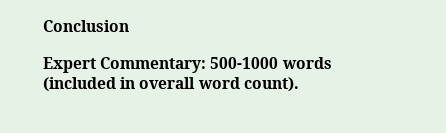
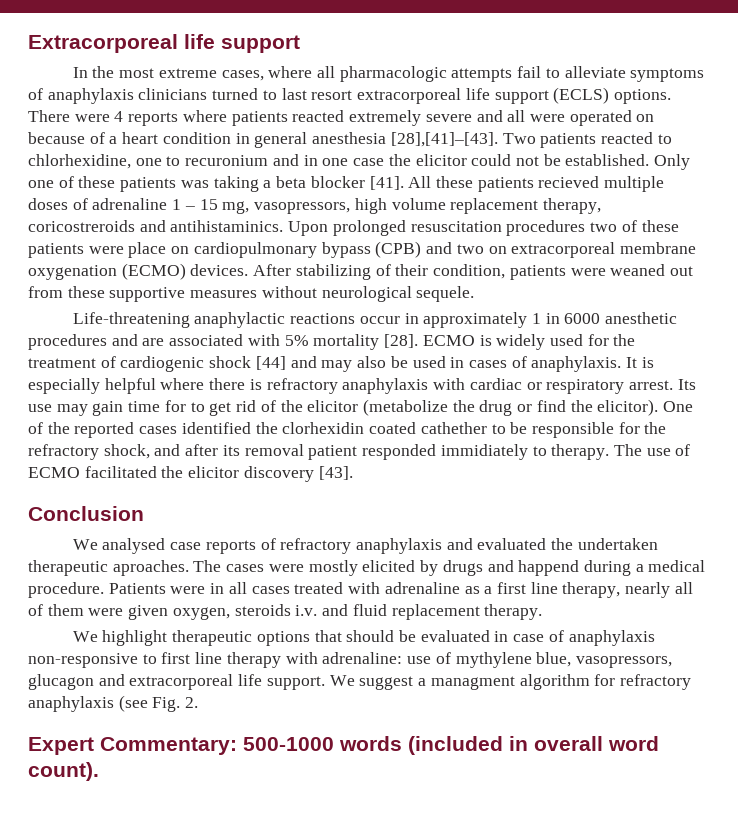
[43,20,129,32] Conclusion -> [28,34,300,53] [72,66,705,82] [28,87,671,104] [28,110,655,126] [28,132,672,148] [28,154,691,170] [28,176,665,192] [28,198,601,214] [28,220,679,236] [28,241,696,258] [28,263,693,280] [28,286,475,302] [72,312,678,328] [28,334,636,350] [28,356,654,372] [28,378,696,394] [28,399,694,416] [28,422,667,438] [28,444,691,460] [28,466,353,482] [28,506,144,521] [72,538,658,554] [28,560,706,576] [28,582,693,598] [28,604,543,620] [72,630,655,646] [28,652,672,668] [28,674,691,690] [28,695,199,712] Extracorporeal life support // In the most extreme cases, where all pharmacologic attempts fail to alleviate symptoms of anaphylaxis clinicians turned to last resort extracorporeal life support (ECLS) options. There were 4 reports where patients reacted extremely severe and all were operated on because of a heart condition in general anesthesia [28],[41]–[43]. Two patients reacted to chlorhexidine, one to recuronium and in one case the elicitor could not be established. Only one of these patients was taking a beta blocker [41]. All these patients recieved multiple doses of adrenaline 1 – 15 mg, vasopressors, high volume replacement therapy, coricostreroids and antihistaminics. Upon prolonged resuscitation procedures two of these patients were place on cardiopulmonary bypass (CPB) and two on extracorporeal membrane oxygenation (ECMO) devices. After stabilizing of their condition, patients were weaned out from these supportive measures without neurological sequele. // Life-threatening anaphylactic reactions occur in approximately 1 in 6000 anesthetic procedures and are associated with 5% mortality [28]. ECMO is widely used for the treatment of cardiogenic shock [44] and may also be used in cases of anaphylaxis. It is especially helpful where there is refractory anaphylaxis with cardiac or respiratory arrest. Its use may gain time for to get rid of the elicitor (metabolize the drug or find the elicitor). One of the reported cases identified the clorhexidin coated cathether to be responsible for the refractory shock, and after its removal patient responded immidiately to therapy. The use of ECMO facilitated the elicitor discovery [43]. // Conclusion // We analysed case reports of refractory anaphylaxis and evaluated the undertaken therapeutic aproaches. The cases were mostly elicited by drugs and happend during a medical procedure. Patients were in all cases treated with adrenaline as a first line therapy, nearly all of them were given oxygen, steroids i.v. and fluid replacement therapy. // We highlight therapeutic options that should be evaluated in case of anaphylaxis non-responsive to first line therapy with adrenaline: use of mythylene blue, vasopressors, glucagon and extracorporeal life support. We suggest a managment algorithm for refractory anaphylaxis (see Fig. 2.

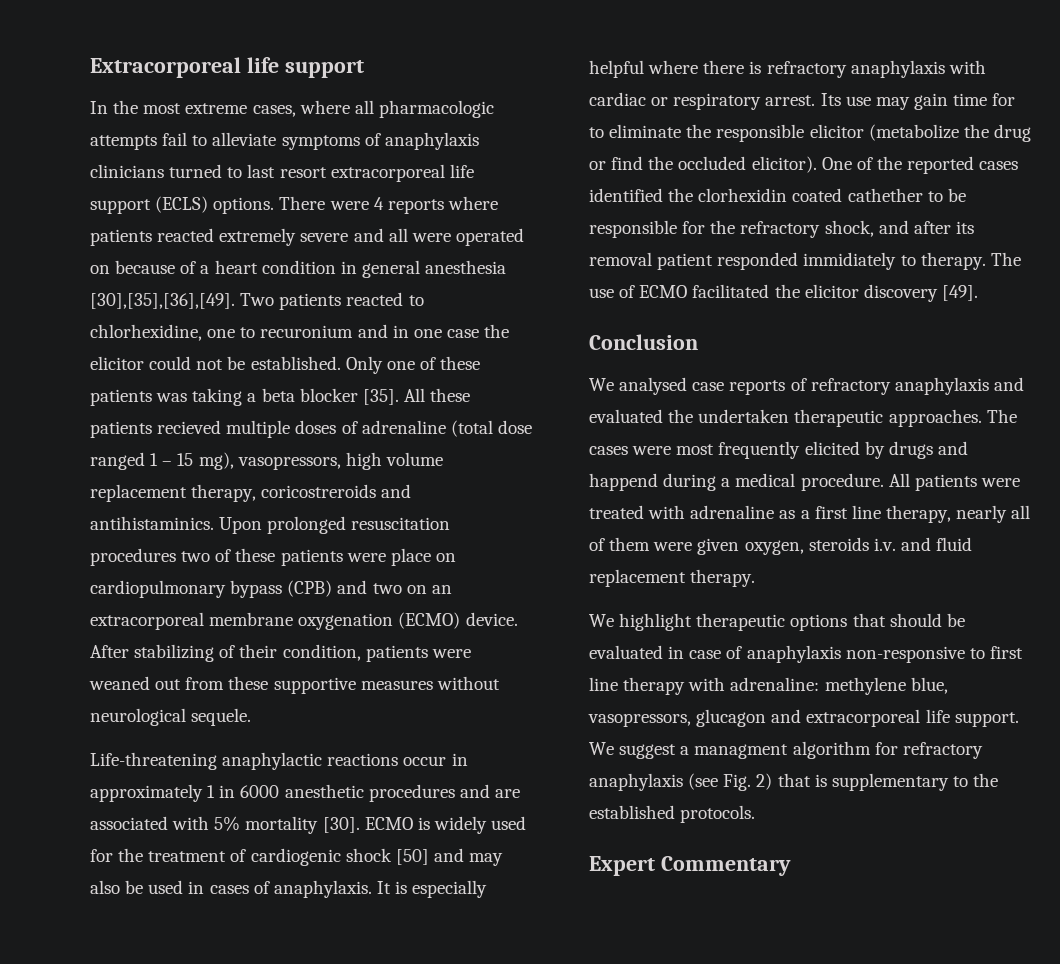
[390,132,498,147] [28],[41]–[43]. -> [90,293,235,309] [30],[35],[36],[49].
[369,176,404,190] [41]. -> [362,389,399,405] [35].
(168, 204) none -> [450,420,532,437] [90,452,145,470] (total dose ranged
[222,201,250,214] mg, -> [198,452,234,470] mg),
(507, 250) none -> [431,585,452,594] an
[190,264,249,276] devices. -> [465,612,518,626] device.
[384,334,419,348] [28]. -> [322,817,360,833] [30].
[255,356,286,370] [44] -> [395,849,429,865] [50]
[209,400,303,416] get rid of the -> [609,124,805,142] eliminate the responsible
(593, 406) none -> [678,156,747,170] occluded
[318,466,353,480] [43]. -> [941,285,978,301] [49].
[112,560,189,576] aproaches. -> [888,409,982,427] approaches.
[308,560,358,576] mostly -> [676,441,801,459] most frequently
[108,582,290,594] Patients were in all cases -> [888,473,1020,491] All patients were
[407,652,532,668] use of mythylene -> [824,677,906,695] methylene
[185,697,199,708] [28,736,659,755] [28,762,99,781] 2. // Expert Commentary: 500-1000 words (included in overall word count). -> [756,773,999,791] [589,805,756,823] [589,856,791,876] 2) that is supplementary to the established protocols. // Expert Commentary

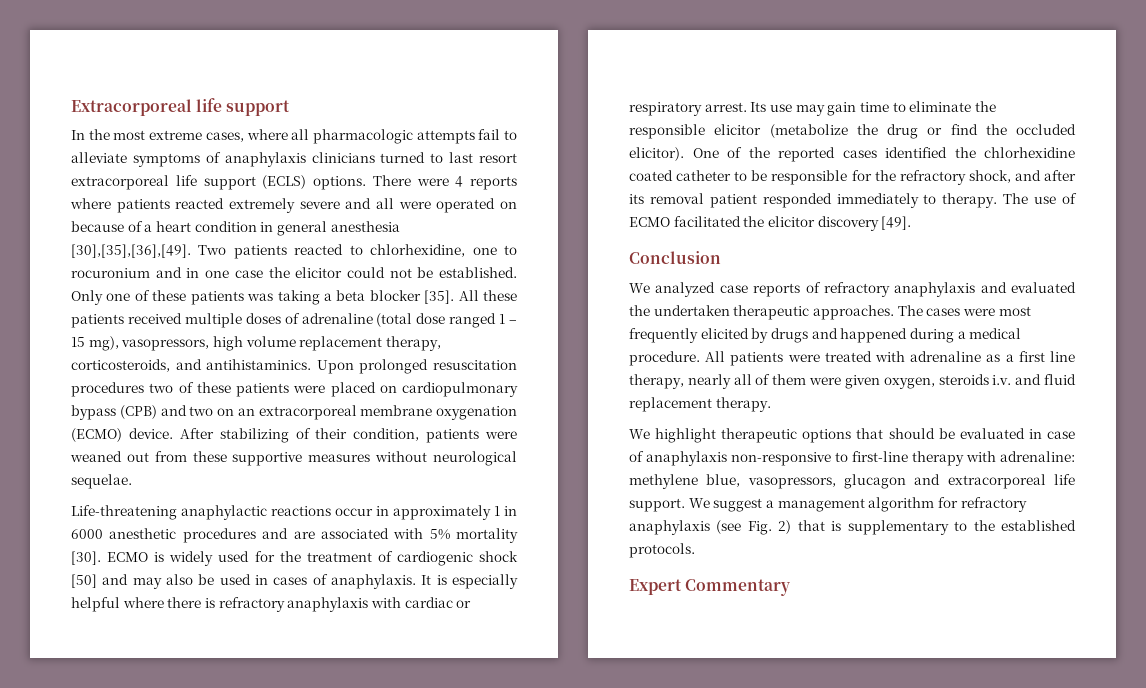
[260,325,354,338] recuronium -> [71,268,150,278] rocuronium
[157,420,222,434] recieved -> [127,313,182,324] received
[261,484,377,498] coricostreroids -> [71,359,170,372] corticosteroids,
[390,548,431,566] place -> [330,382,376,397] placed
[191,708,252,726] sequele. -> [71,474,132,489] sequelae.
[992,93,1016,106] for -> (889, 107) none
[698,188,923,202] clorhexidin coated cathether -> [984,147,1075,158] [629,170,732,181] chlorhexidine coated catheter
[803,252,897,270] immidiately -> [836,193,919,208] immediately
[619,377,688,395] analysed -> [655,282,716,297] analyzed
[589,473,658,491] happend -> [840,328,908,343] happened
[989,646,1023,659] [589,677,618,691] first line -> [852,451,908,462] first-line
[694,744,789,759] managment -> [777,498,865,512] management

